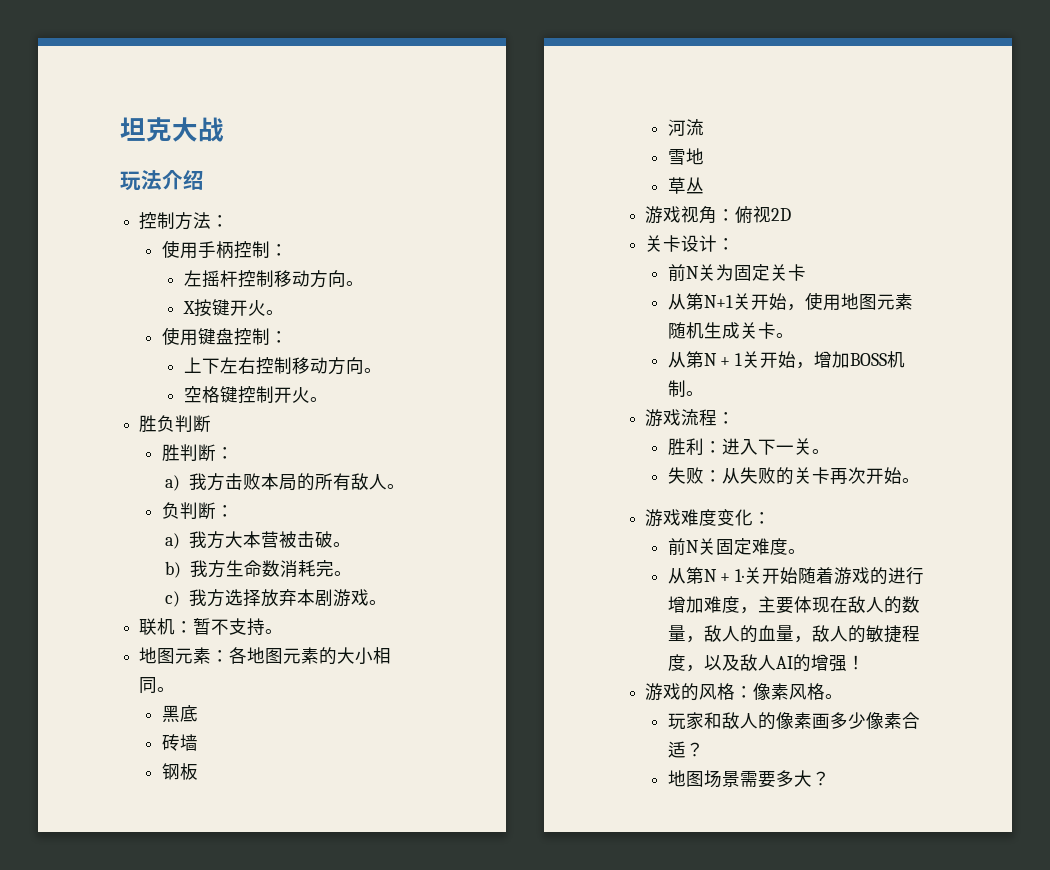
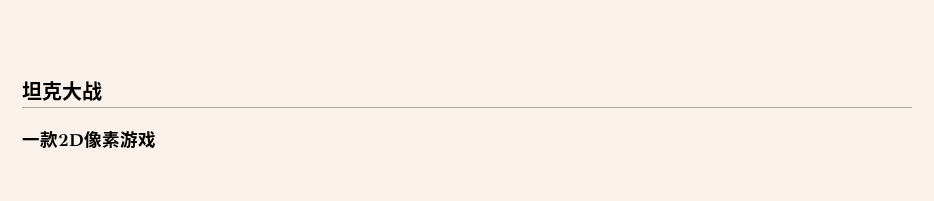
[120,170,204,191] [139,212,230,230] [161,240,288,259] [183,270,364,288] [182,299,284,317] [161,327,288,346] [183,357,382,375] [183,386,328,404] [139,415,212,432] [161,444,234,461] [164,473,405,491] [161,502,234,519] [164,531,351,549] [164,560,352,578] [164,589,387,607] [139,618,284,636] [139,647,392,665] [139,677,176,694] [161,705,198,723] [161,734,198,751] [161,763,198,780] [667,119,704,136] [667,148,704,165] [667,177,704,194] [645,206,792,224] [645,235,736,252] [667,264,806,282] [667,292,913,311] [667,322,794,339] [667,351,906,369] [667,380,704,397] [645,409,736,427] [667,438,830,455] [667,467,920,485] [645,509,772,527] [667,538,806,556] [667,567,925,585] [667,596,920,614] [667,625,920,643] [667,654,865,672] [645,683,844,701] [667,712,920,730] [667,741,704,758] [667,770,830,788] 玩法介绍 // 控制方法： // 使用手柄控制： // 左摇杆控制移动方向。 // X按键开火。 // 使用键盘控制： // 上下左右控制移动方向。 // 空格键控制开火。 // 胜负判断 // 胜判断： // a)我方击败本局的所有敌人。 // 负判断： // a)我方大本营被击破。 // b)我方生命数消耗完。 // c)我方选择放弃本剧游戏。 // 联机：暂不支持。 // 地图元素：各地图元素的大小相同。 // 黑底 // 砖墙 // 钢板 // 河流 // 雪地 // 草丛 // 游戏视角：俯视2D // 关卡设计： // 前N关为固定关卡 // 从第N+1关开始，使用地图元素随机生成关卡。 // 从第N + 1关开始，增加BOSS机制。 // 游戏流程： // 胜利：进入下一关。 // 失败：从失败的关卡再次开始。 // 游戏难度变化： // 前N关固定难度。 // 从第N + 1·关开始随着游戏的进行增加难度，主要体现在敌人的数量，敌人的血量，敌人的敏捷程度，以及敌人AI的增强！ // 游戏的风格：像素风格。 // 玩家和敌人的像素画多少像素合适？ // 地图场景需要多大？ -> [22,130,156,149] 一款2D像素游戏

